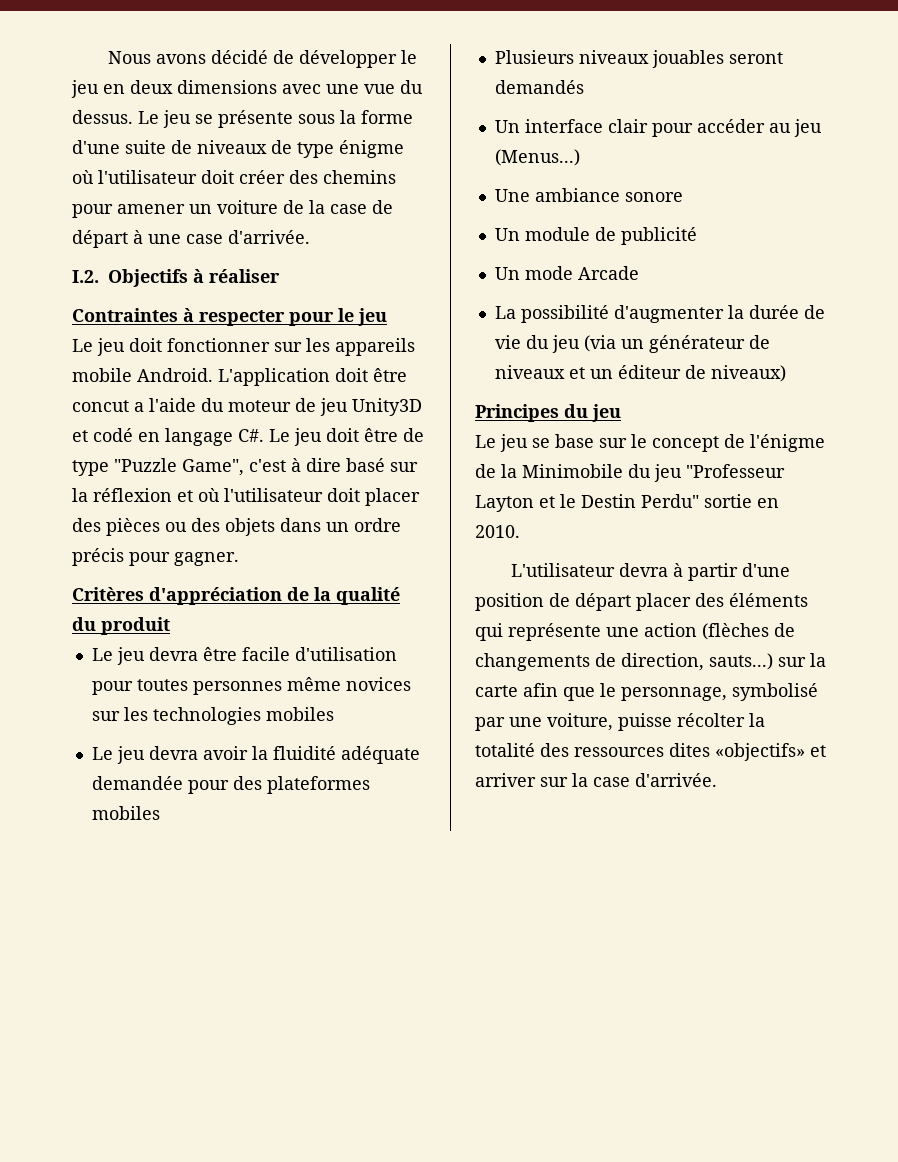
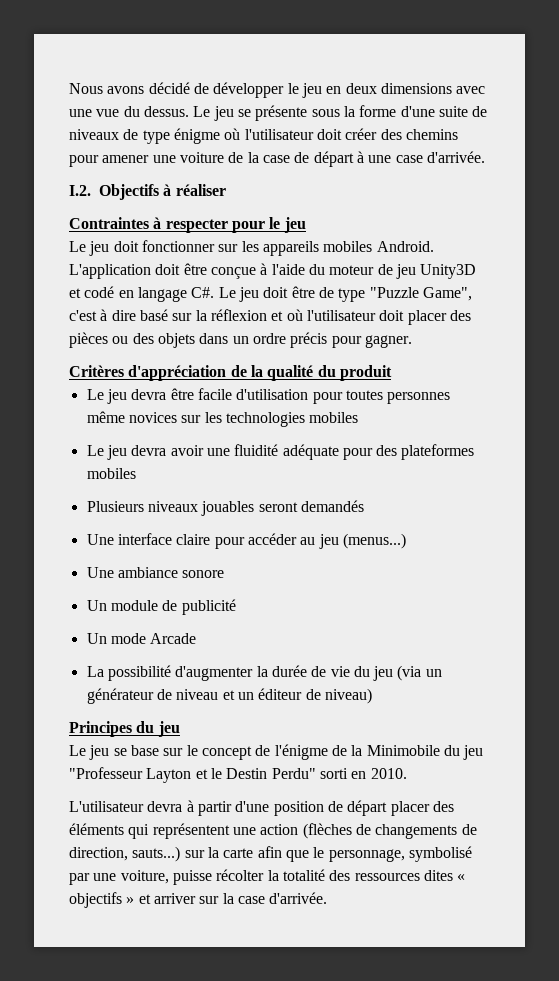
[189,204,212,214] un -> [152,155,176,163] une
[72,368,132,382] mobile -> [323,241,373,252] mobiles
[72,400,144,412] concut a -> [210,263,268,279] conçue à
[251,746,268,760] la -> [206,448,230,456] une
[91,776,183,790] demandée -> (339, 452) none
[494,119,648,133] Un interface clair -> [86,533,211,545] Une interface claire
[494,149,580,166] (Menus...) -> [342,533,406,549] (menus...)
[494,365,565,379] niveaux -> [176,689,219,700] niveau
[710,365,786,382] niveaux) -> [324,688,372,704] niveau)
[704,494,752,508] sortie -> [319,768,348,779] sorti
[508,623,601,641] représente -> [152,823,230,839] représentent
[715,743,805,761] «objectifs» -> [457,874,466,881] [69,892,135,908] « objectifs »

